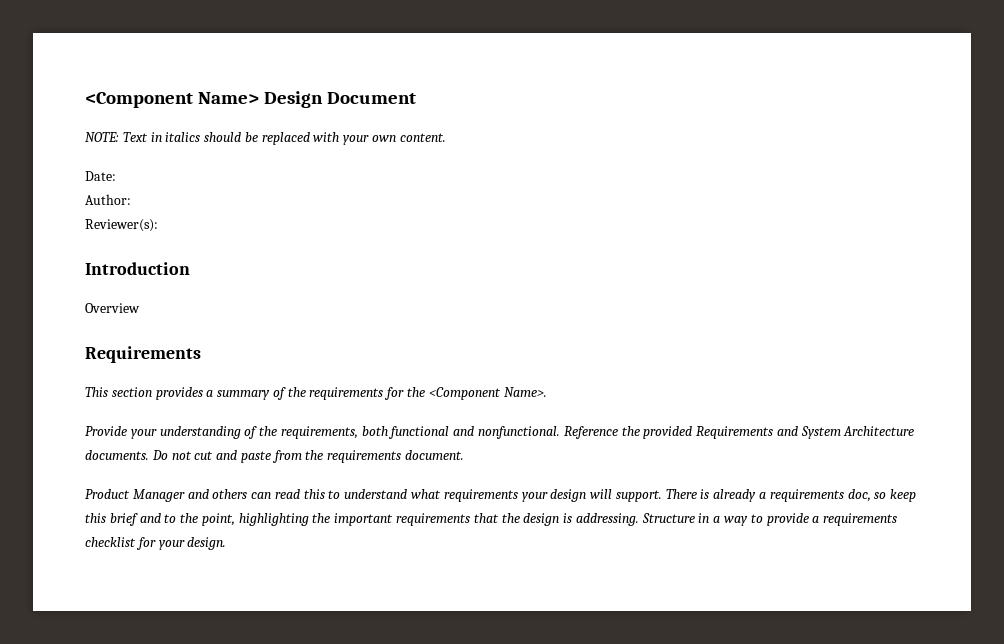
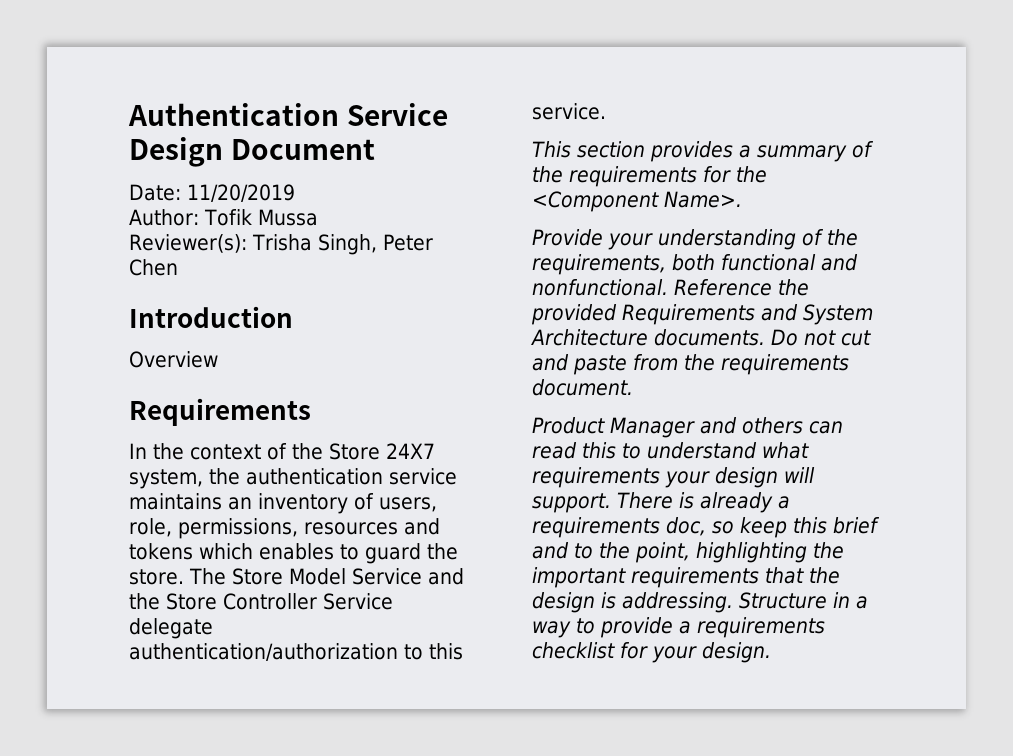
[85,92,260,108] <Component Name> -> [128,103,448,126] Authentication Service
[85,132,446,145] // NOTE: Text in italics should be replaced with your own content. -> (375, 149) none
(116, 176) none -> [187,184,295,202] 11/20/2019
(131, 199) none -> [204,209,318,226] Tofik Mussa
(158, 225) none -> [251,234,433,255] [129,259,178,276] Trisha Singh, Peter Chen
(201, 354) none -> [129,443,435,460] [129,468,457,489] [129,493,437,514] [129,518,440,539] [129,543,458,564] [129,568,464,585] [129,593,393,610] [129,618,213,639] [129,643,463,661] [532,103,606,120] // In the context of the Store 24X7 system, the authentication service maintains an inventory of users, role, permissions, resources and tokens which enables to guard the store. The Store Model Service and the Store Controller Service delegate authentication/authorization to this service.

